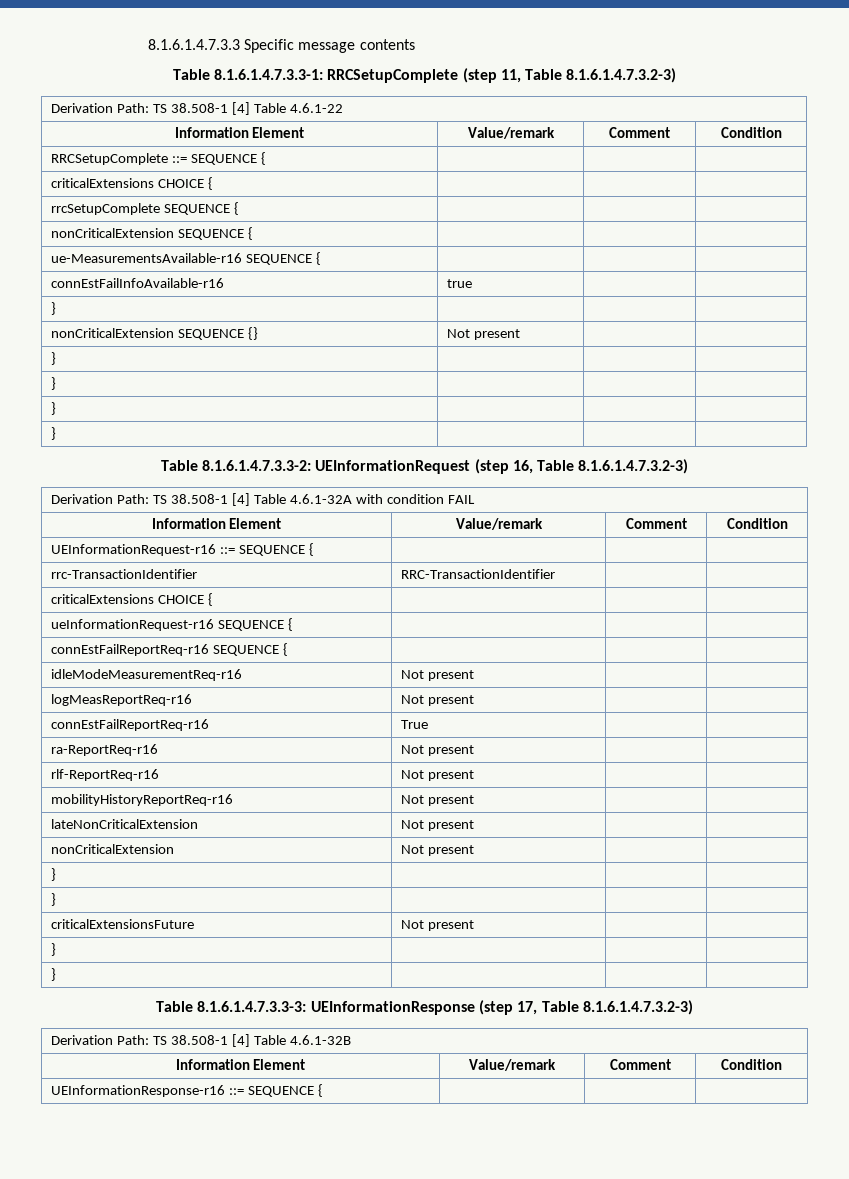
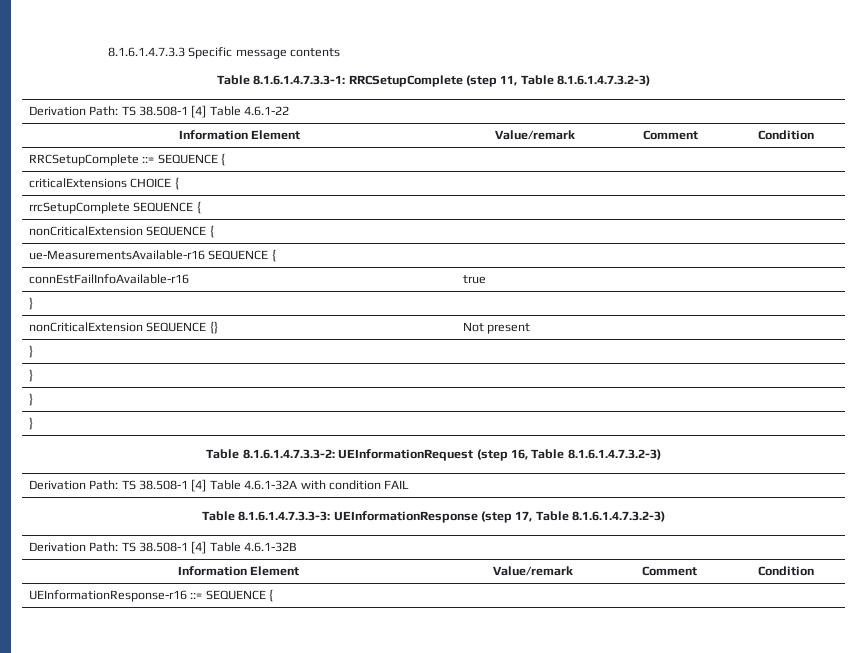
[151,518,282,529] [455,518,543,530] [625,518,687,529] [726,518,788,529] [51,543,315,556] [51,569,198,579] [401,569,556,579] [51,593,214,606] [51,618,294,631] [51,643,289,656] [51,669,243,681] [401,670,475,681] [51,694,193,706] [401,695,475,706] [51,719,210,731] [401,720,429,729] [51,744,159,756] [401,745,475,756] [51,769,160,781] [401,770,475,781] [51,794,234,806] [401,795,475,806] [51,819,199,829] [401,820,475,831] [51,844,175,854] [401,845,475,856] [51,868,57,881] [51,893,57,906] [51,919,195,929] [401,920,475,931] [51,943,57,956] [51,968,57,981] // Information Element | Value/remark | Comment | Condition // UEInformationRequest-r16 ::= SEQUENCE { | | | // rrc-TransactionIdentifier | RRC-TransactionIdentifier | | // criticalExtensions CHOICE { | | | // ueInformationRequest-r16 SEQUENCE { | | | // connEstFailReportReq-r16 SEQUENCE { | | | // idleModeMeasurementReq-r16 | Not present | | // logMeasReportReq-r16 | Not present | | // connEstFailReportReq-r16 | True | | // ra-ReportReq-r16 | Not present | | // rlf-ReportReq-r16 | Not present | | // mobilityHistoryReportReq-r16 | Not present | | // lateNonCriticalExtension | Not present | | // nonCriticalExtension | Not present | | // } | | | // } | | | // criticalExtensionsFuture | Not present | | // } | | | // } | | | -> (410, 484) none

